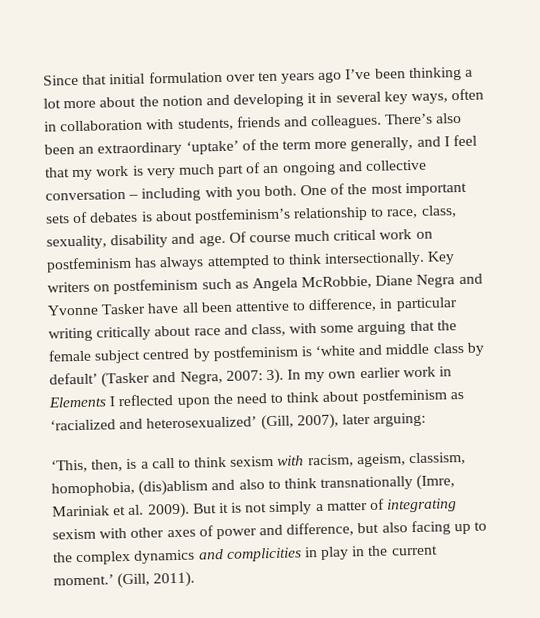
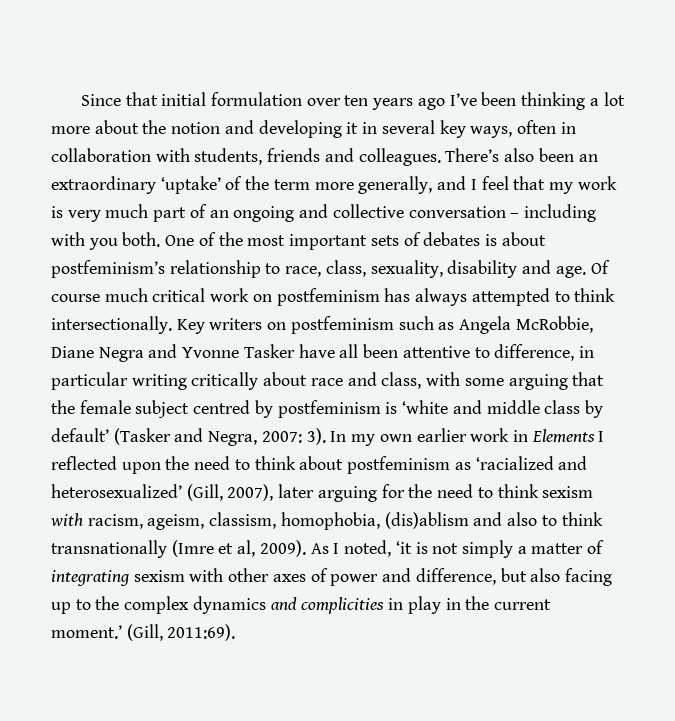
[373,412,427,427] [51,458,175,473] arguing: // ‘This, then, is a call -> [317,484,474,502] arguing for the need
[416,474,456,490] [52,502,229,519] (Imre, Mariniak et al. 2009). But it -> [171,540,412,557] (Imre et al, 2009). As I noted, ‘it
[153,571,196,588] 2011). -> [167,624,236,641] 2011:69).

